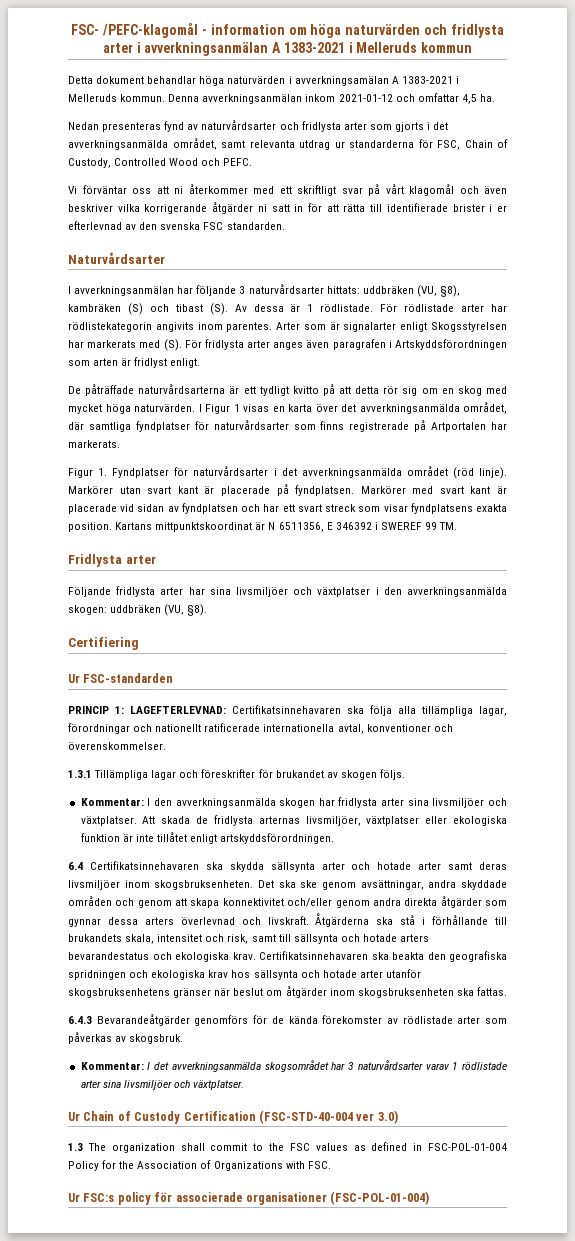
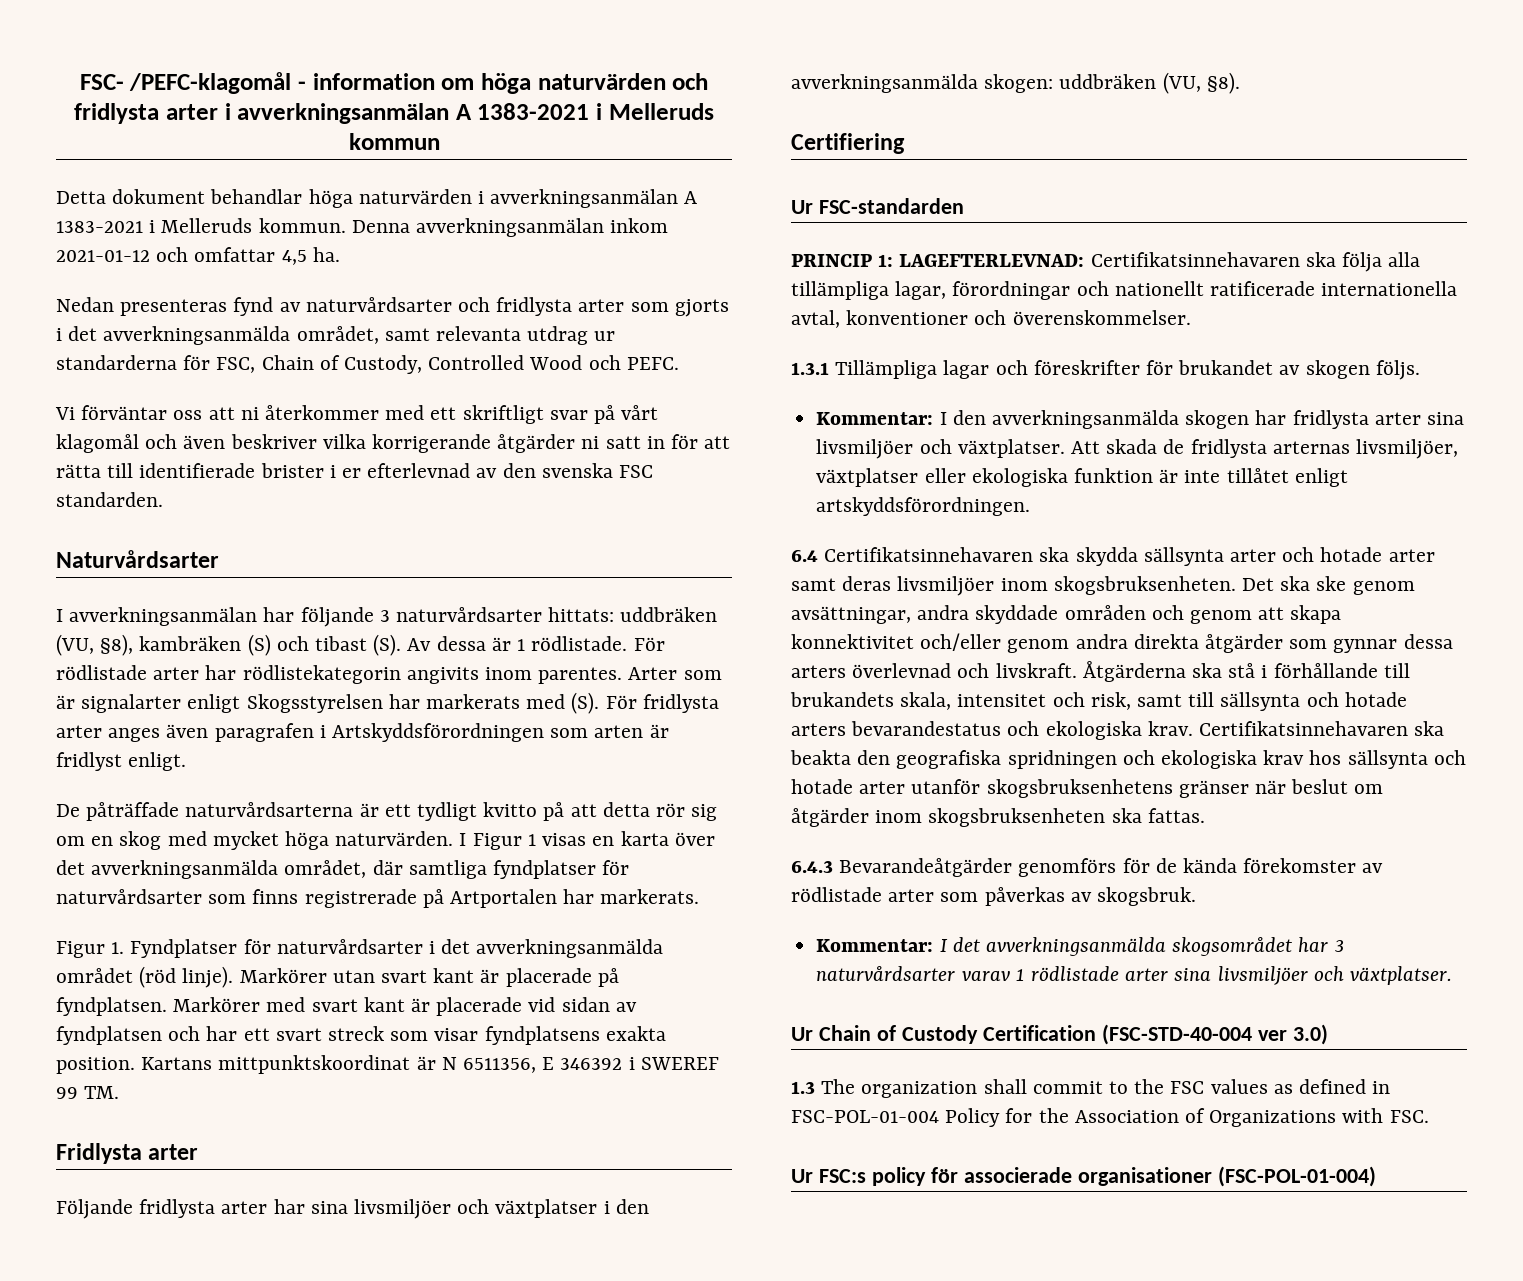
[294,76,389,86] avverkningsamälan -> [490,189,679,208] avverkningsanmälan

